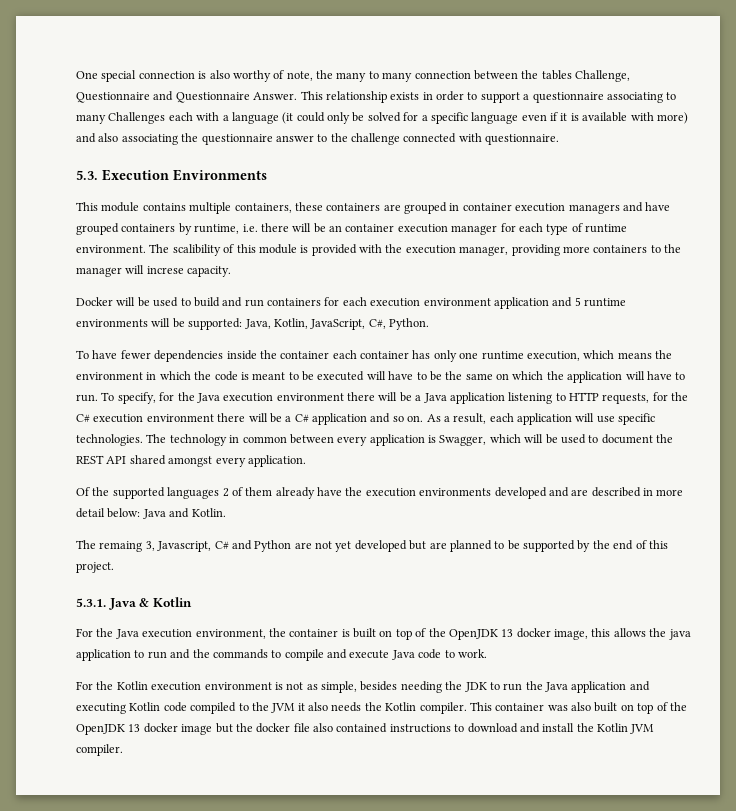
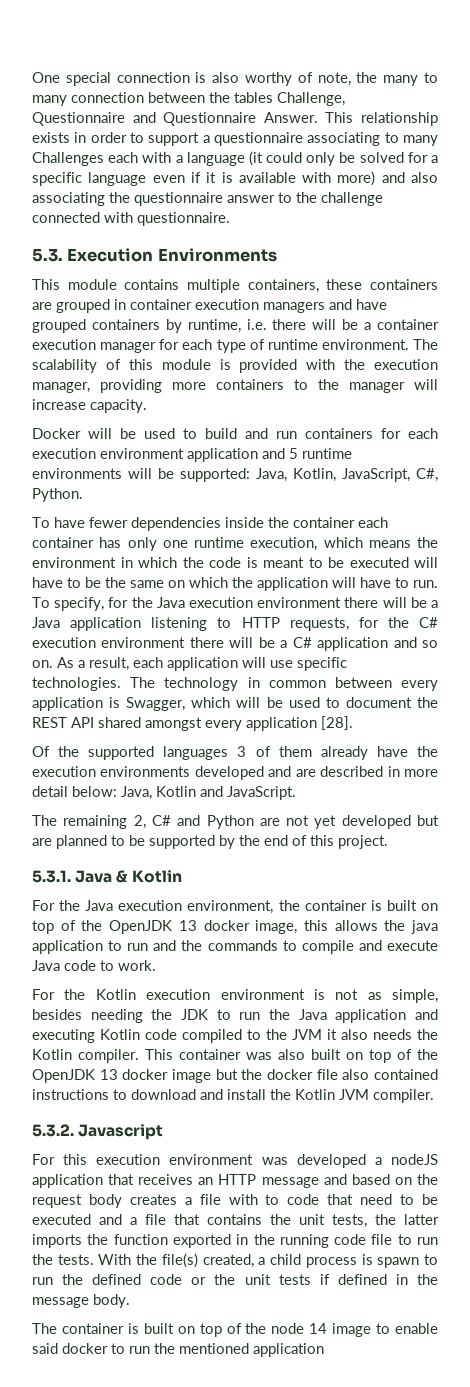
[329,225,342,232] an -> [364,322,372,330] a
[172,244,221,256] scalibility -> [32,359,97,373] scalability
[146,266,184,274] increse -> [32,399,86,410] increase
[247,455,306,467] application. -> [246,716,353,731] application [28].
[222,488,229,497] 2 -> [237,746,247,757] 3
[142,508,226,519] [76,540,212,552] Java and Kotlin. // The remaing 3, Javascript, -> [121,786,296,800] [32,815,146,829] Java, Kotlin and JavaScript. // The remaining 2,
(123, 750) none -> [32,1124,164,1140] [32,1154,439,1168] [32,1174,438,1188] [32,1194,439,1208] [32,1214,439,1228] [32,1234,439,1248] [32,1253,439,1268] [32,1274,438,1285] [32,1294,130,1308] [32,1323,438,1337] [32,1343,324,1357] // 5.3.2. Javascript // For this execution environment was developed a nodeJS application that receives an HTTP message and based on the request body creates a file with to code that need to be executed and a file that contains the unit tests, the latter imports the function exported in the running code file to run the tests. With the file(s) created, a child process is spawn to run the defined code or the unit tests if defined in the message body. // The container is built on top of the node 14 image to enable said docker to run the mentioned application

